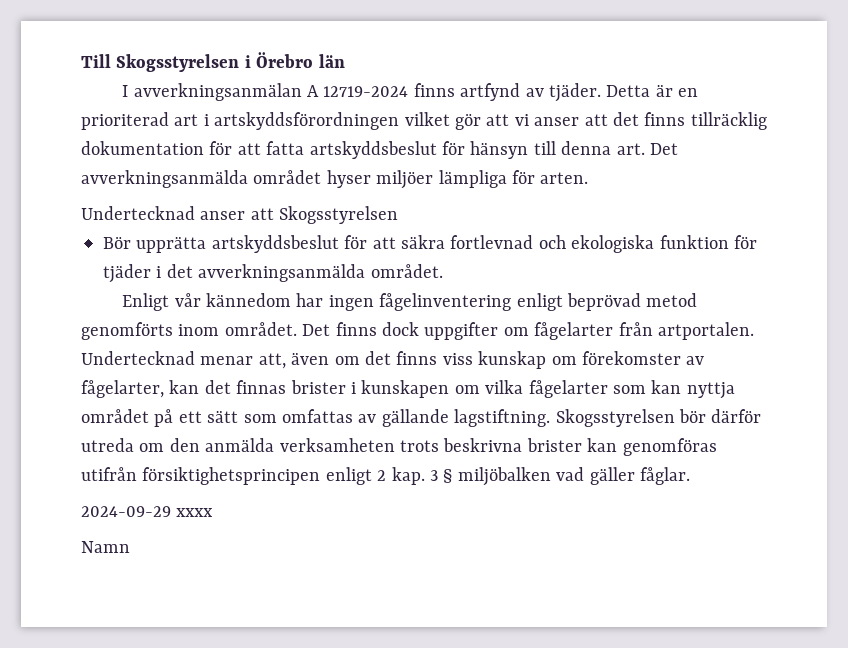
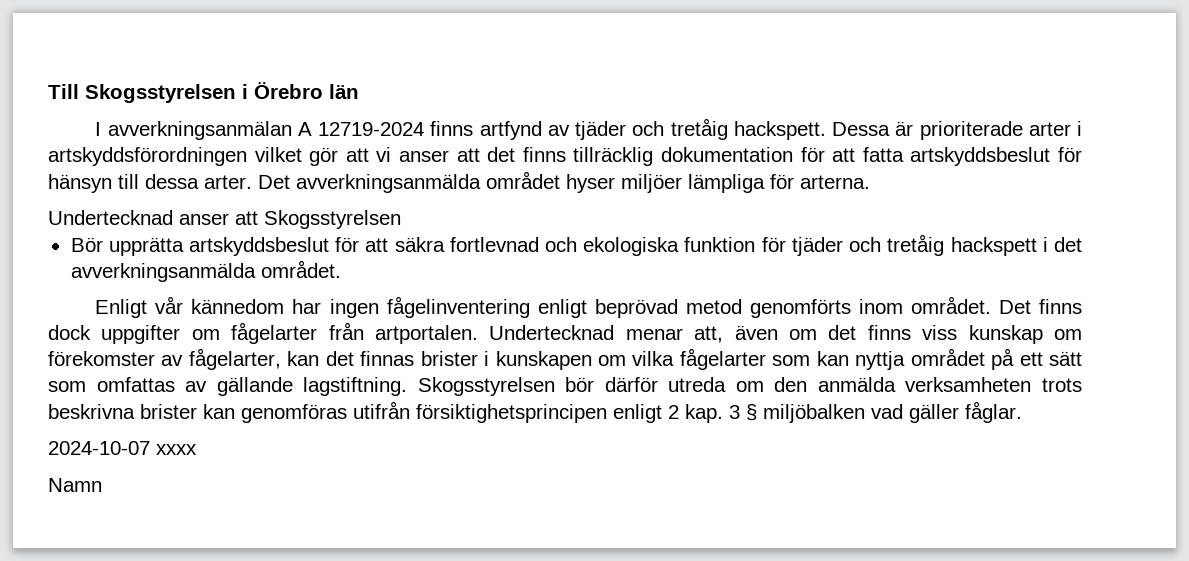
[548,83,699,102] [81,112,199,130] tjäder. Detta är en prioriterad art -> [575,118,1071,140] tjäder och tretåig hackspett. Dessa är prioriterade arter
[561,141,645,155] denna art. -> [145,174,252,189] dessa arter.
[540,172,589,184] arten. -> [800,175,870,189] arterna.
(151, 273) none -> [849,234,1037,256] och tretåig hackspett
[81,506,171,517] 2024-09-29 -> [48,441,150,455] 2024-10-07

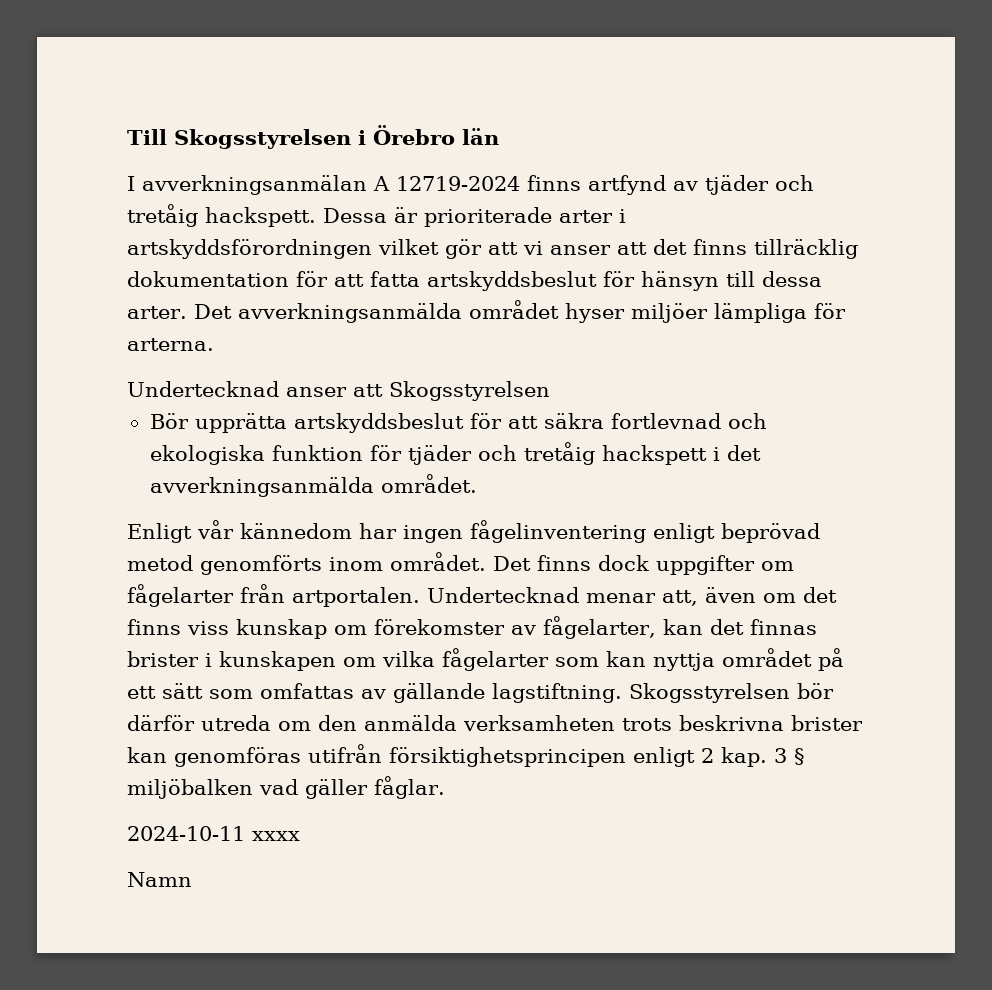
[48,441,150,455] 2024-10-07 -> [127,826,245,841] 2024-10-11

